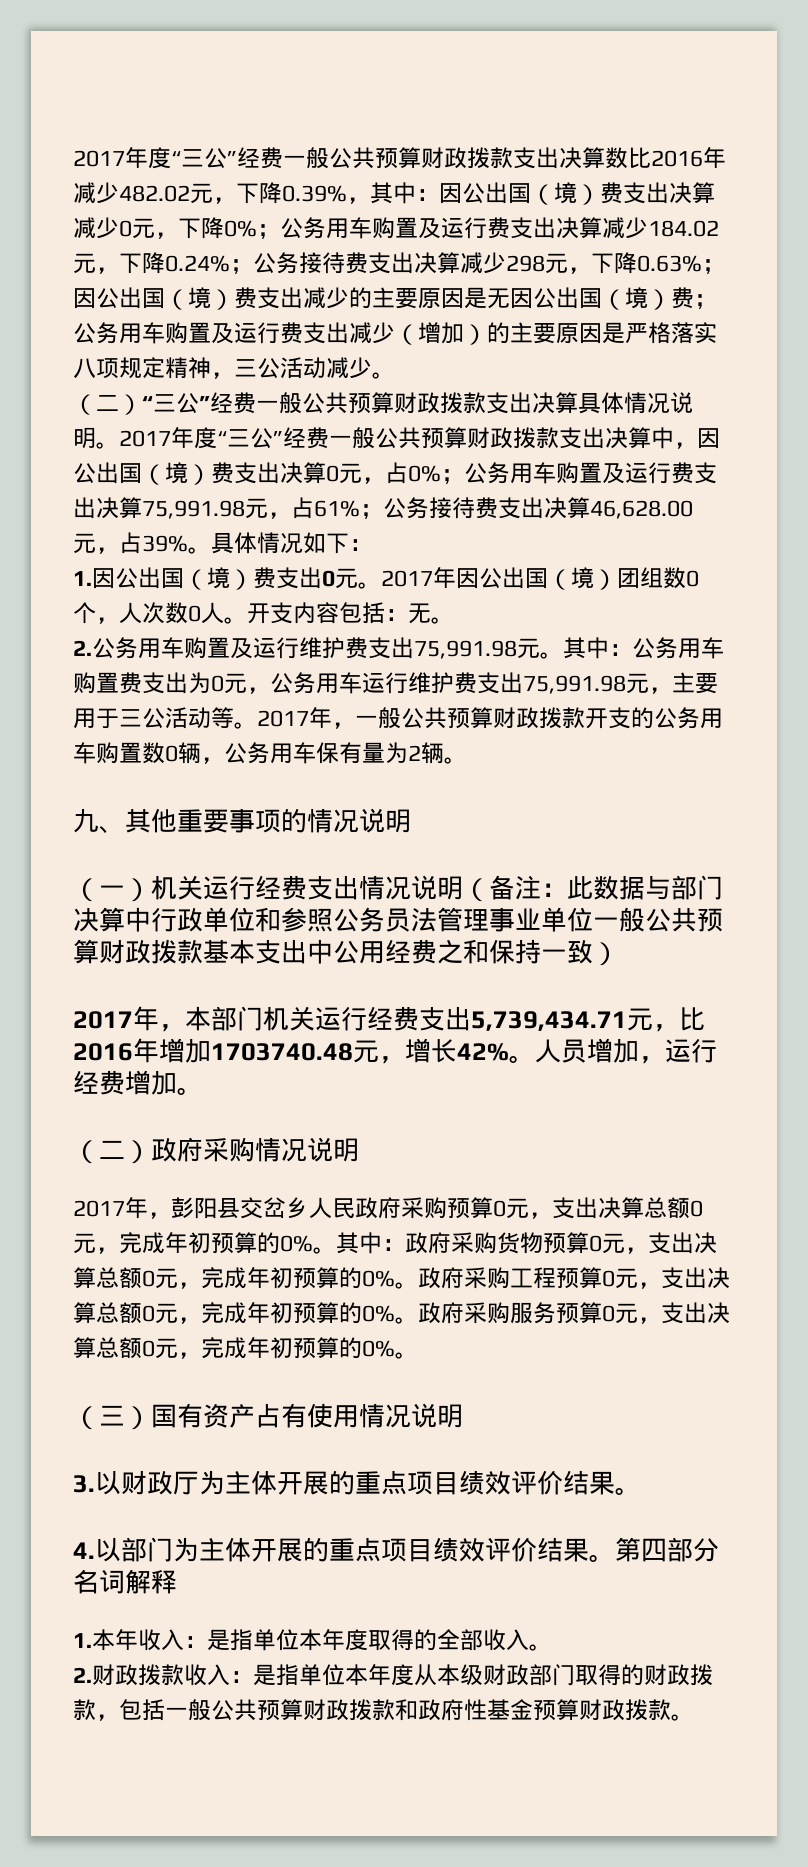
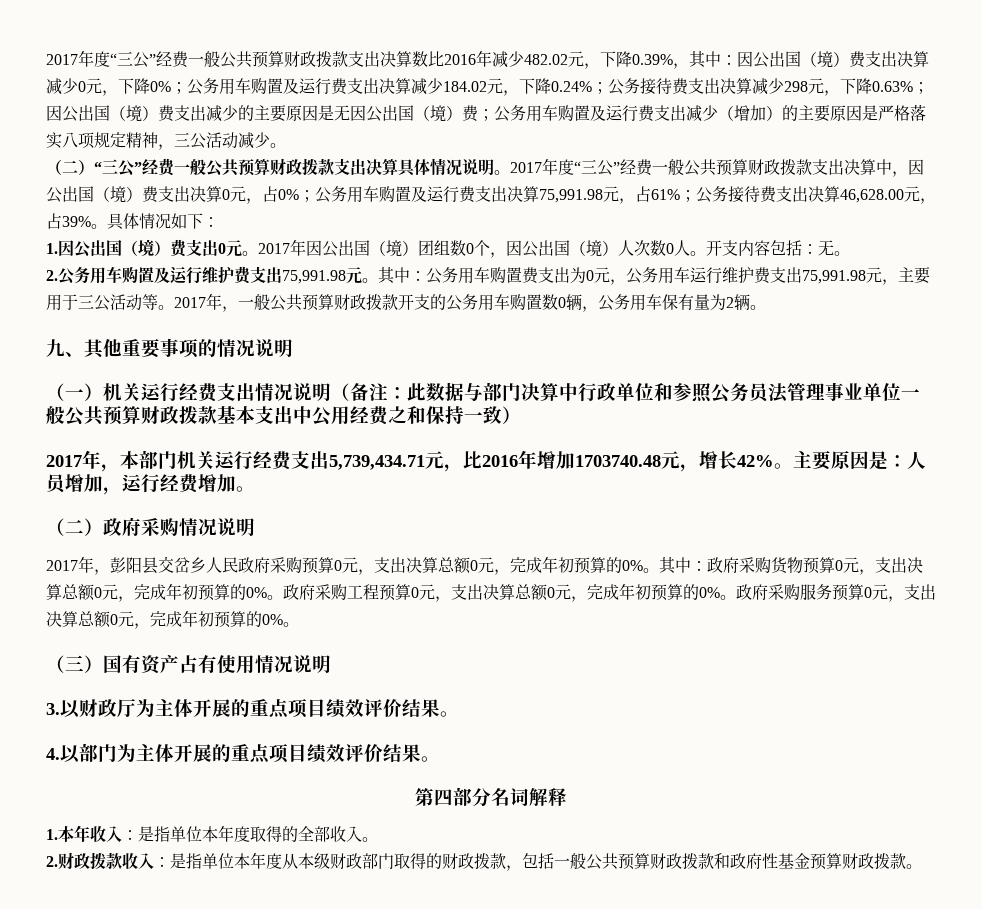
(119, 620) none -> [506,240,618,257] 因公出国（境）
(535, 1059) none -> [793,451,907,470] 主要原因是：
(615, 1558) none -> (440, 759) //

